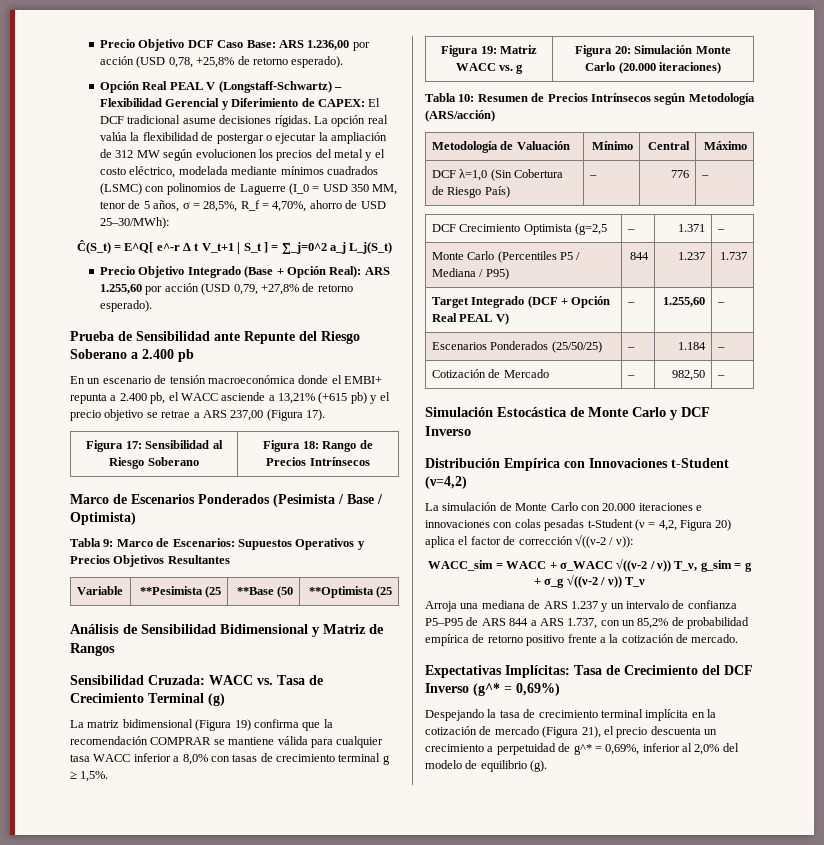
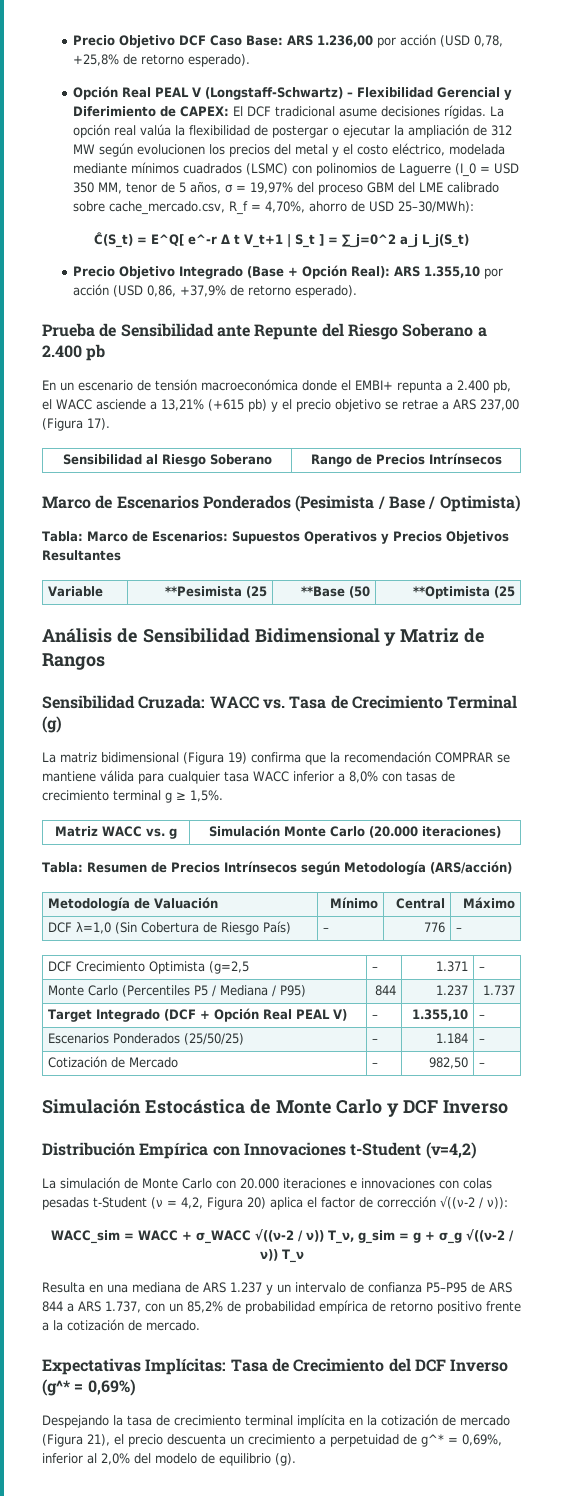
[203,201,238,212] 28,5%, -> [250,182,500,195] [73,201,226,215] 19,97% del proceso GBM del LME calibrado sobre cache_mercado.csv,
[100,283,299,295] 1.255,60 por acción (USD 0,79, +27,8% -> [424,266,504,279] [73,284,227,297] 1.355,10 por acción (USD 0,86, +37,9%
[86,440,142,452] Figura 17: -> (110, 424) none
[263,440,319,452] Figura 18: -> (272, 459) none
[70,538,114,547] Tabla 9: -> [42,531,83,542] Tabla:
[441,45,497,57] Figura 19: -> (223, 796) none
[575,45,631,57] Figura 20: -> (177, 833) none
[425,93,475,102] Tabla 10: -> [42,862,83,873] Tabla:
[663,297,706,307] 1.255,60 -> [411,1009,468,1021] 1.355,10
[425,601,457,612] Arroja -> [42,1282,103,1293] Resulta en

